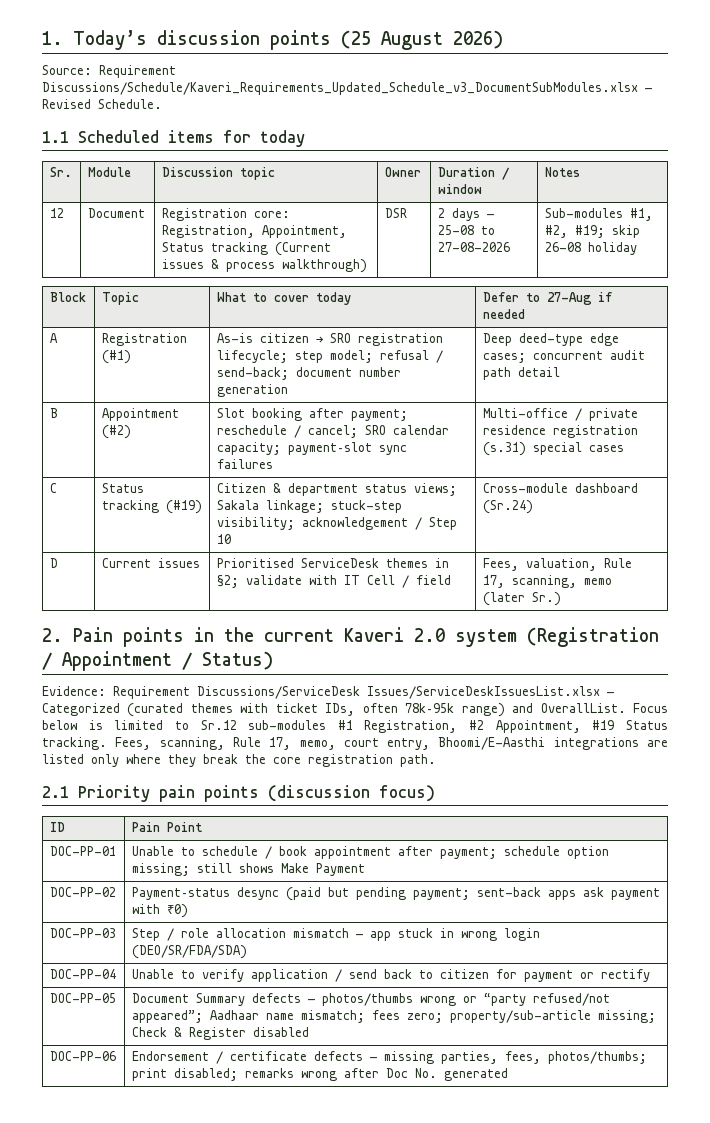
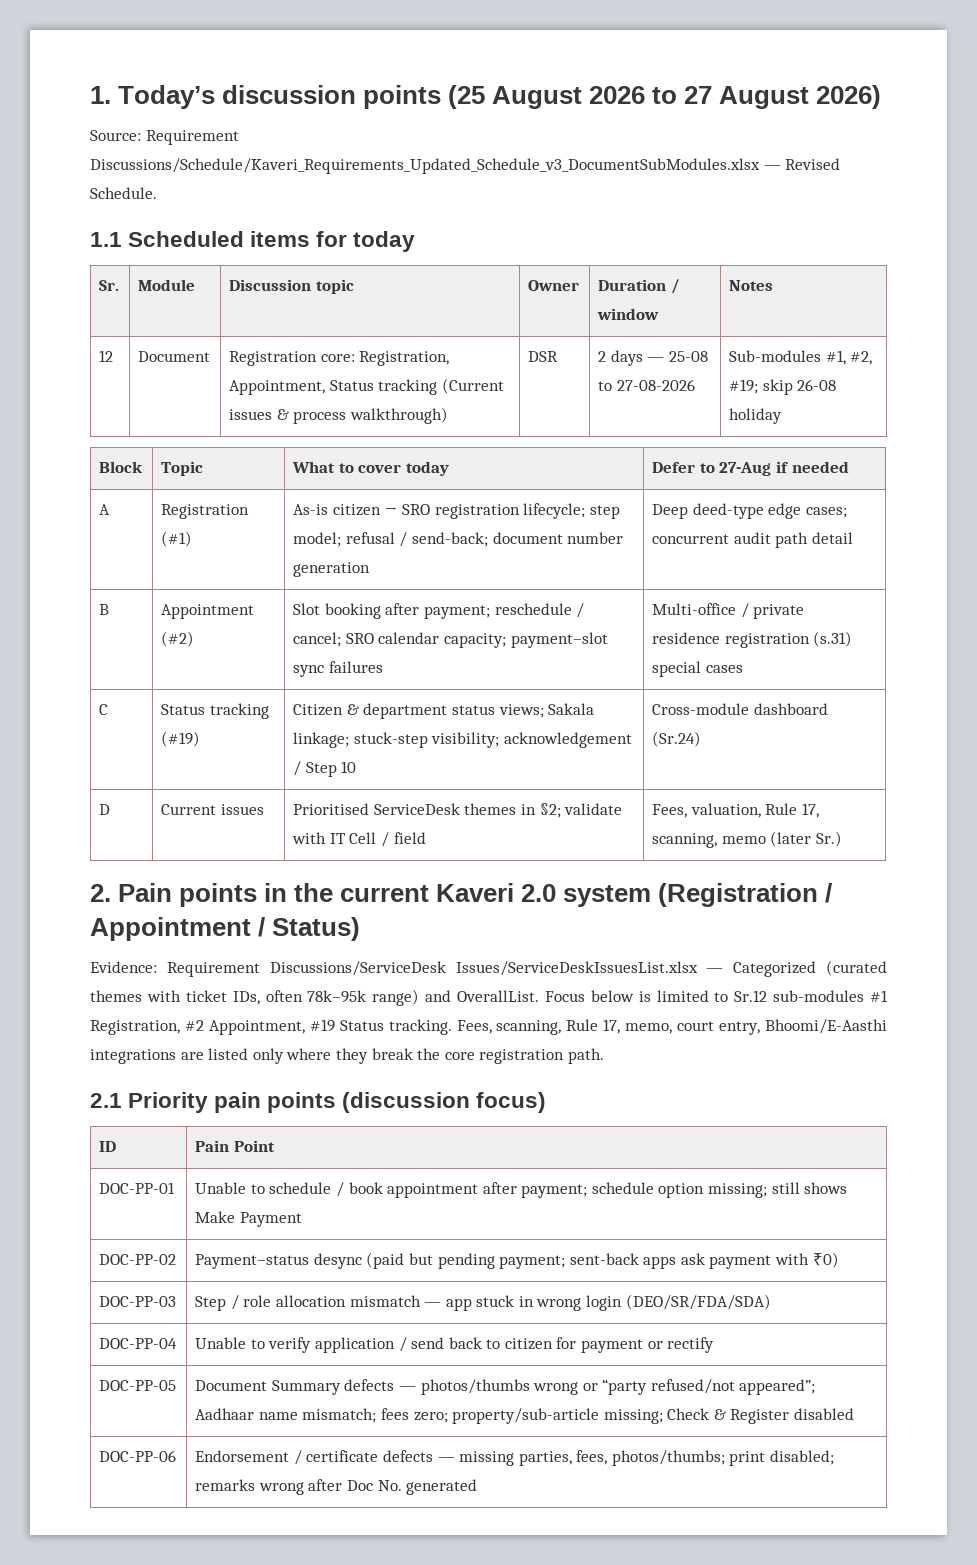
(443, 40) none -> [589,86,810,109] 2026 to 27 August

